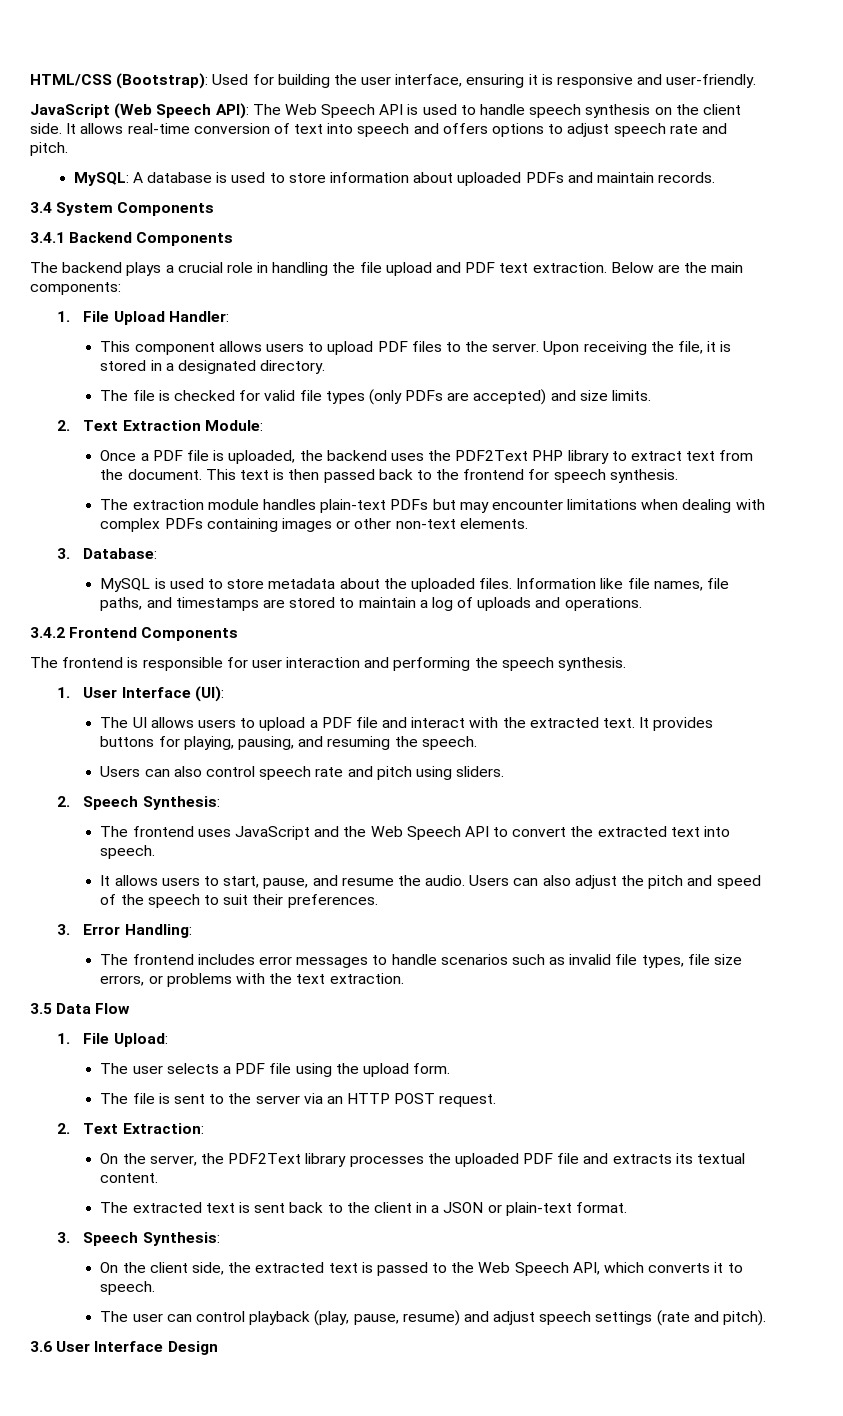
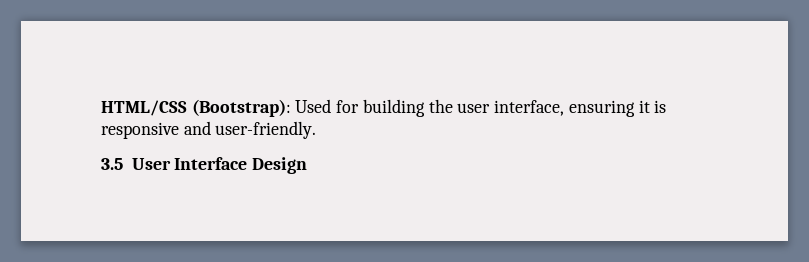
[30,103,741,119] [30,123,727,137] [30,142,68,156] [73,172,716,186] [30,202,215,216] [30,232,234,246] [30,262,744,276] [30,282,121,295] [56,311,229,325] [100,341,732,355] [100,360,326,374] [100,389,652,405] [56,420,263,431] [100,450,754,464] [100,469,678,483] [100,499,765,513] [100,518,528,532] [56,548,158,559] [100,578,730,592] [100,597,642,611] [30,627,239,641] [30,657,627,671] [56,686,224,702] [100,717,714,731] [100,736,477,750] [100,766,505,780] [56,796,220,810] [100,826,731,840] [100,845,156,859] [100,875,761,889] [100,894,378,908] [56,924,192,938] [100,954,743,968] [100,973,404,987] [30,1003,131,1014] [56,1033,168,1047] [100,1063,451,1077] [100,1093,497,1107] [56,1123,204,1134] [100,1153,746,1167] [100,1173,159,1183] [100,1202,628,1216] [56,1232,220,1246] [100,1262,743,1276] [100,1281,156,1295] [100,1310,767,1326] [30,1341,52,1352] JavaScript (Web Speech API): The Web Speech API is used to handle speech synthesis on the client side. It allows real-time conversion of text into speech and offers options to adjust speech rate and pitch. // MySQL: A database is used to store information about uploaded PDFs and maintain records. // 3.4 System Components // 3.4.1 Backend Components // The backend plays a crucial role in handling the file upload and PDF text extraction. Below are the main components: // 1. File Upload Handler: // This component allows users to upload PDF files to the server. Upon receiving the file, it is stored in a designated directory. // The file is checked for valid file types (only PDFs are accepted) and size limits. // 2. Text Extraction Module: // Once a PDF file is uploaded, the backend uses the PDF2Text PHP library to extract text from the document. This text is then passed back to the frontend for speech synthesis. // The extraction module handles plain-text PDFs but may encounter limitations when dealing with complex PDFs containing images or other non-text elements. // 3. Database: // MySQL is used to store metadata about the uploaded files. Information like file names, file paths, and timestamps are stored to maintain a log of uploads and operations. // 3.4.2 Frontend Components // The frontend is responsible for user interaction and performing the speech synthesis. // 1. User Interface (UI): // The UI allows users to upload a PDF file and interact with the extracted text. It provides buttons for playing, pausing, and resuming the speech. // Users can also control speech rate and pitch using sliders. // 2. Speech Synthesis: // The frontend uses JavaScript and the Web Speech API to convert the extracted text into speech. // It allows users to start, pause, and resume the audio. Users can also adjust the pitch and speed of the speech to suit their preferences. // 3. Error Handling: // The frontend includes error messages to handle scenarios such as invalid file types, file size errors, or problems with the text extraction. // 3.5 Data Flow // 1. File Upload: // The user selects a PDF file using the upload form. // The file is sent to the server via an HTTP POST request. // 2. Text Extraction: // On the server, the PDF2Text library processes the uploaded PDF file and extracts its textual content. // The extracted text is sent back to the client in a JSON or plain-text format. // 3. Speech Synthesis: // On the client side, the extracted text is passed to the Web Speech API, which converts it to speech. // The user can control playback (play, pause, resume) and adjust speech settings (rate and pitch). // 3.6 -> [101,158,123,170] 3.5

